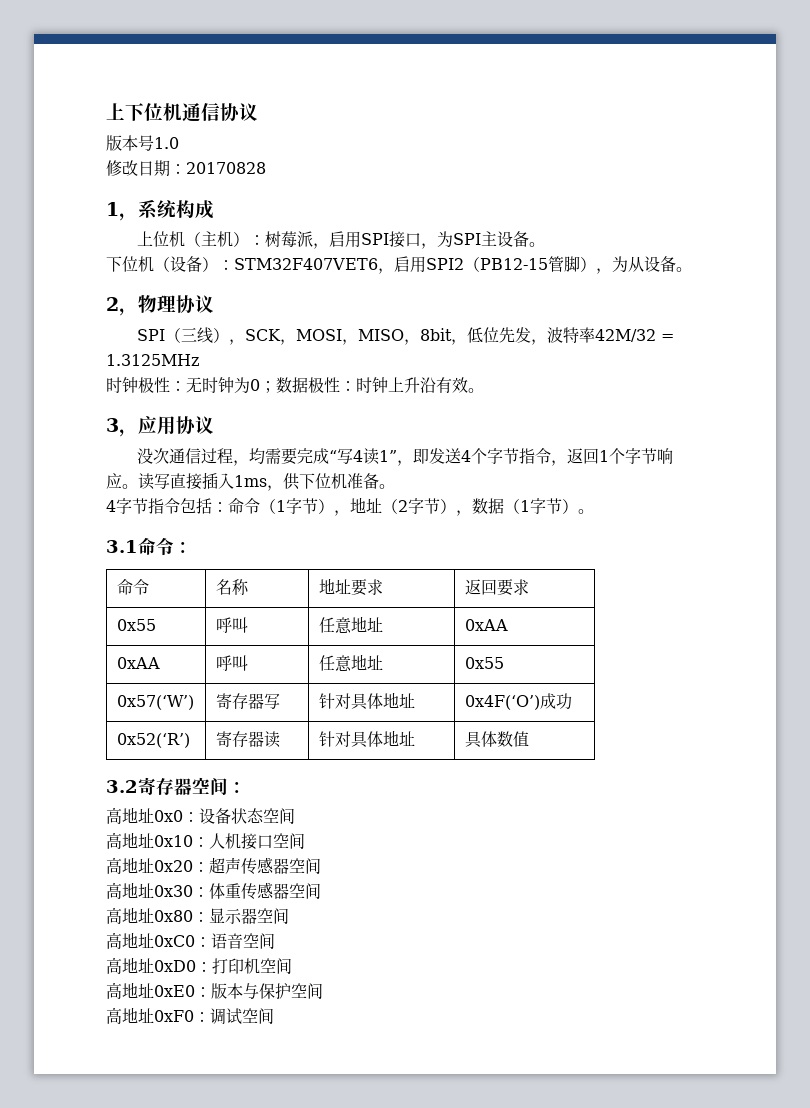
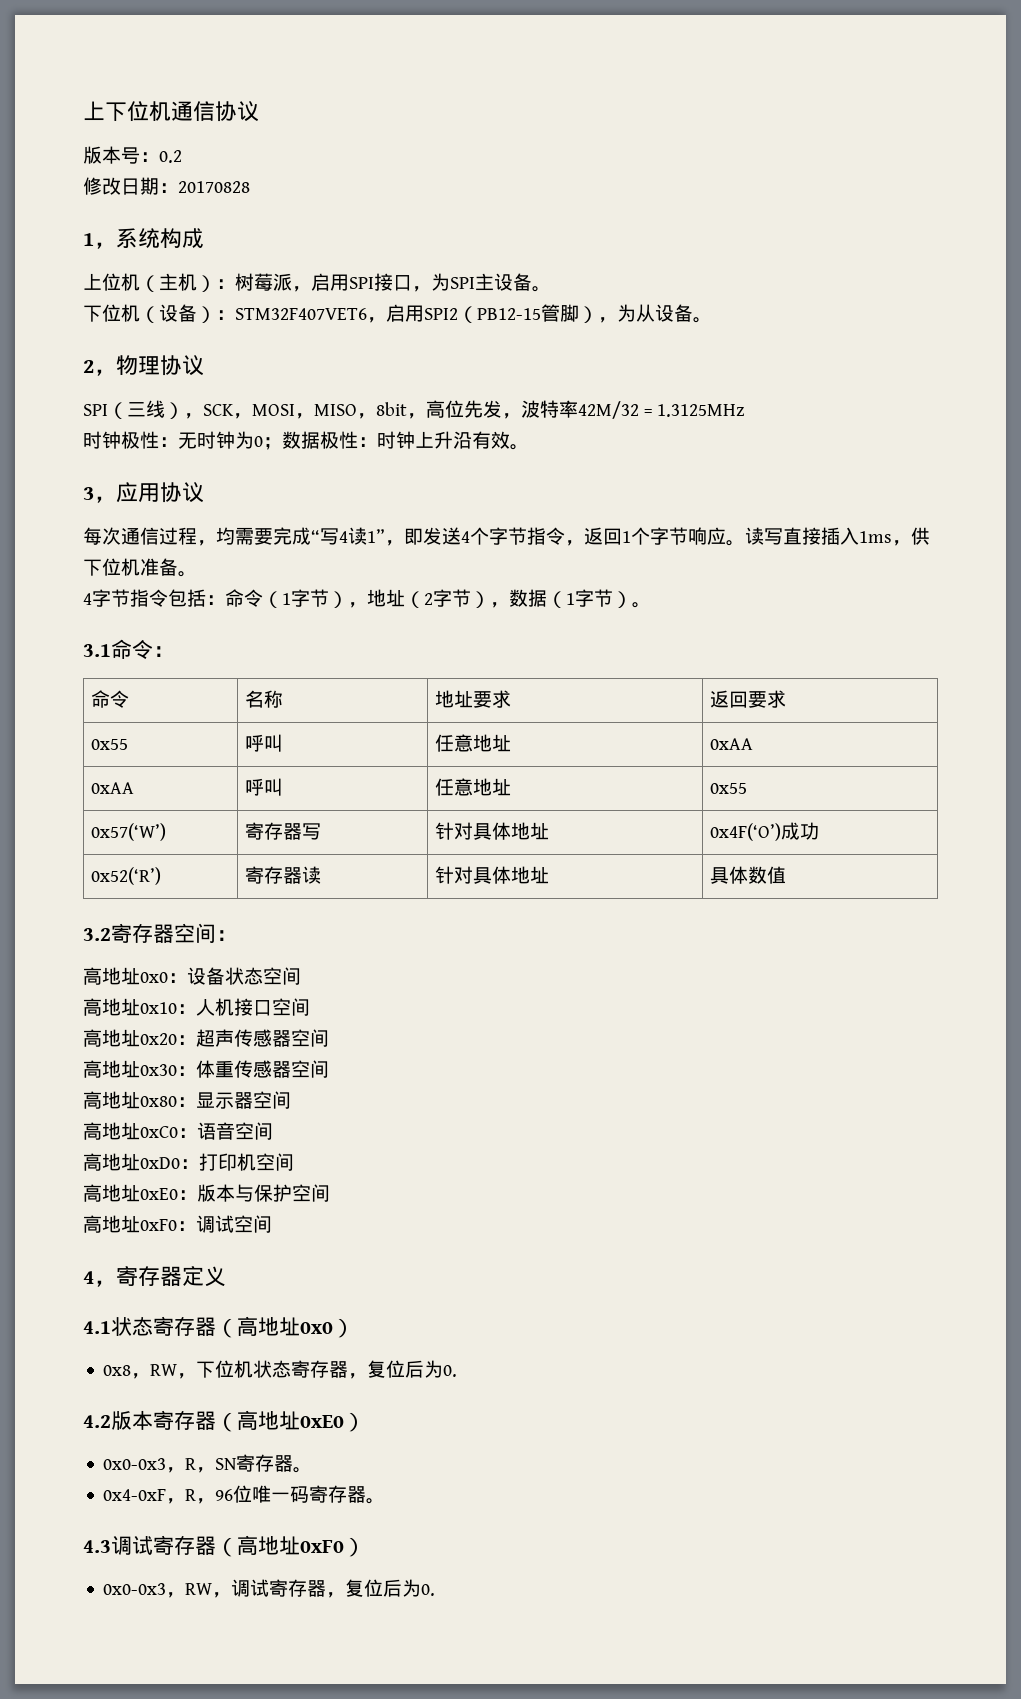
[154,137,179,149] 1.0 -> [140,150,182,163] ：0.2
[467,327,484,343] 低 -> [426,400,445,418] 高
[137,448,154,464] 没 -> [83,527,102,545] 每
(274, 1016) none -> [83,1266,226,1287] [83,1316,354,1338] [103,1360,458,1379] [83,1410,365,1432] [103,1454,313,1473] [103,1485,386,1504] [83,1535,365,1557] [103,1579,436,1598] // 4，寄存器定义 // 4.1状态寄存器（高地址0x0） // 0x8，RW，下位机状态寄存器，复位后为0. // 4.2版本寄存器（高地址0xE0） // 0x0-0x3，R，SN寄存器。 // 0x4-0xF，R，96位唯一码寄存器。 // 4.3调试寄存器（高地址0xF0） // 0x0-0x3，RW，调试寄存器，复位后为0.

